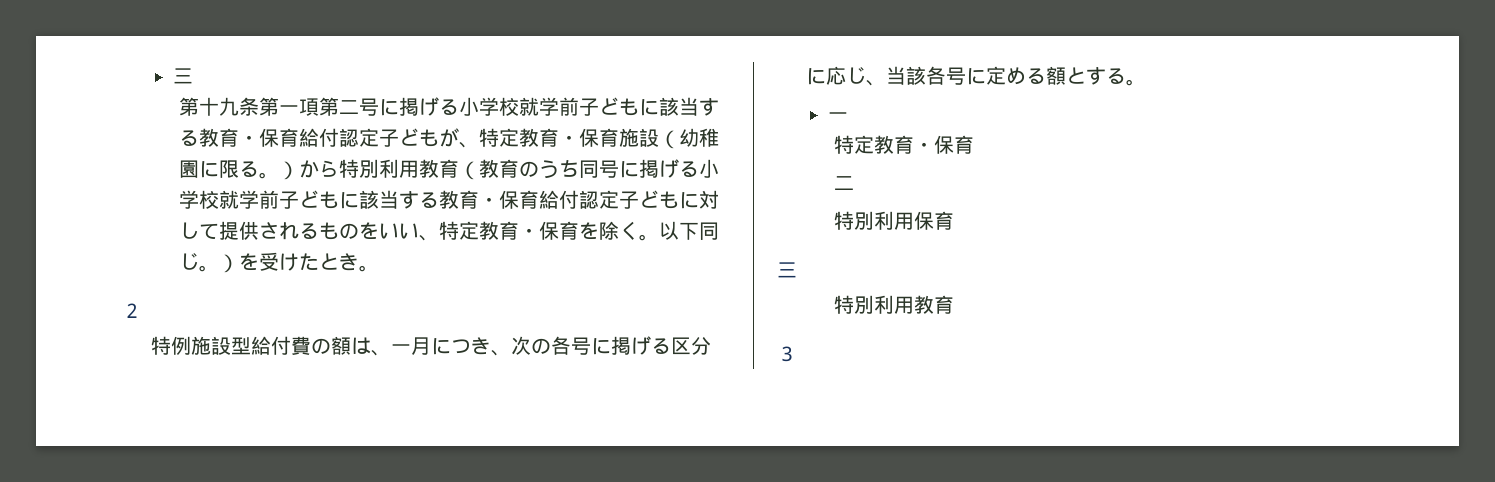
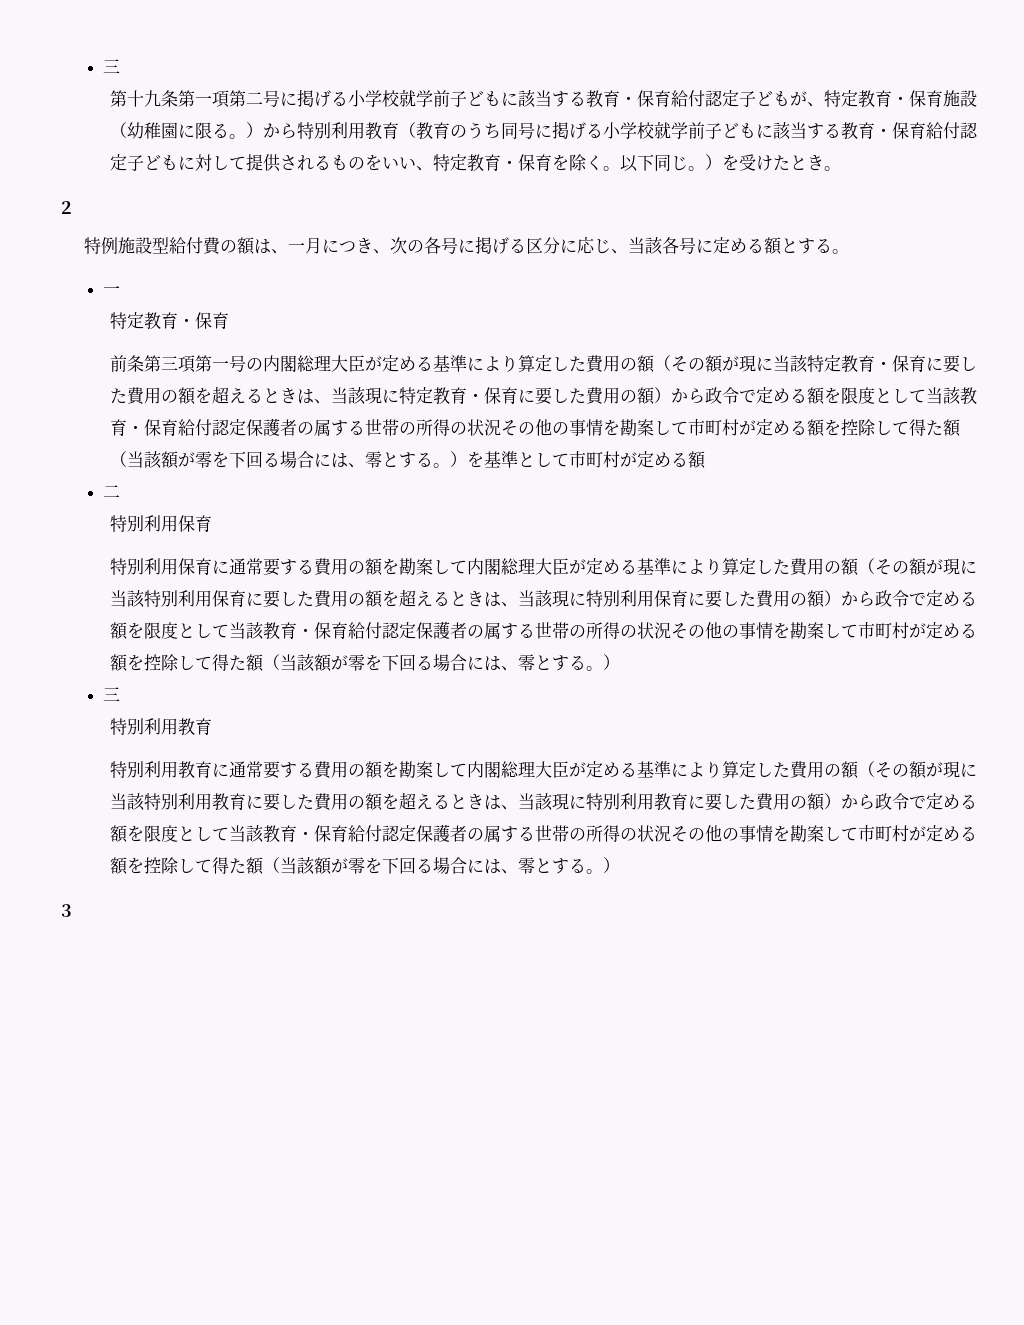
[834,176,855,190] [834,211,955,230] [777,262,797,278] [834,295,955,314] 二 // 特別利用保育 // 三 // 特別利用教育 -> [110,355,978,373] [110,386,978,405] [110,418,962,437] [110,451,707,469] [102,485,120,498] [110,515,213,533] [110,558,978,576] [110,589,978,608] [110,621,978,640] [110,654,621,672] [102,687,120,701] [110,718,213,736] [110,761,978,779] [110,792,978,811] [110,824,978,843] [110,857,621,875] 前条第三項第一号の内閣総理大臣が定める基準により算定した費用の額（その額が現に当該特定教育・保育に要した費用の額を超えるときは、当該現に特定教育・保育に要した費用の額）から政令で定める額を限度として当該教育・保育給付認定保護者の属する世帯の所得の状況その他の事情を勘案して市町村が定める額を控除して得た額（当該額が零を下回る場合には、零とする。）を基準として市町村が定める額 // 二 // 特別利用保育 // 特別利用保育に通常要する費用の額を勘案して内閣総理大臣が定める基準により算定した費用の額（その額が現に当該特別利用保育に要した費用の額を超えるときは、当該現に特別利用保育に要した費用の額）から政令で定める額を限度として当該教育・保育給付認定保護者の属する世帯の所得の状況その他の事情を勘案して市町村が定める額を控除して得た額（当該額が零を下回る場合には、零とする。） // 三 // 特別利用教育 // 特別利用教育に通常要する費用の額を勘案して内閣総理大臣が定める基準により算定した費用の額（その額が現に当該特別利用教育に要した費用の額を超えるときは、当該現に特別利用教育に要した費用の額）から政令で定める額を限度として当該教育・保育給付認定保護者の属する世帯の所得の状況その他の事情を勘案して市町村が定める額を控除して得た額（当該額が零を下回る場合には、零とする。）

